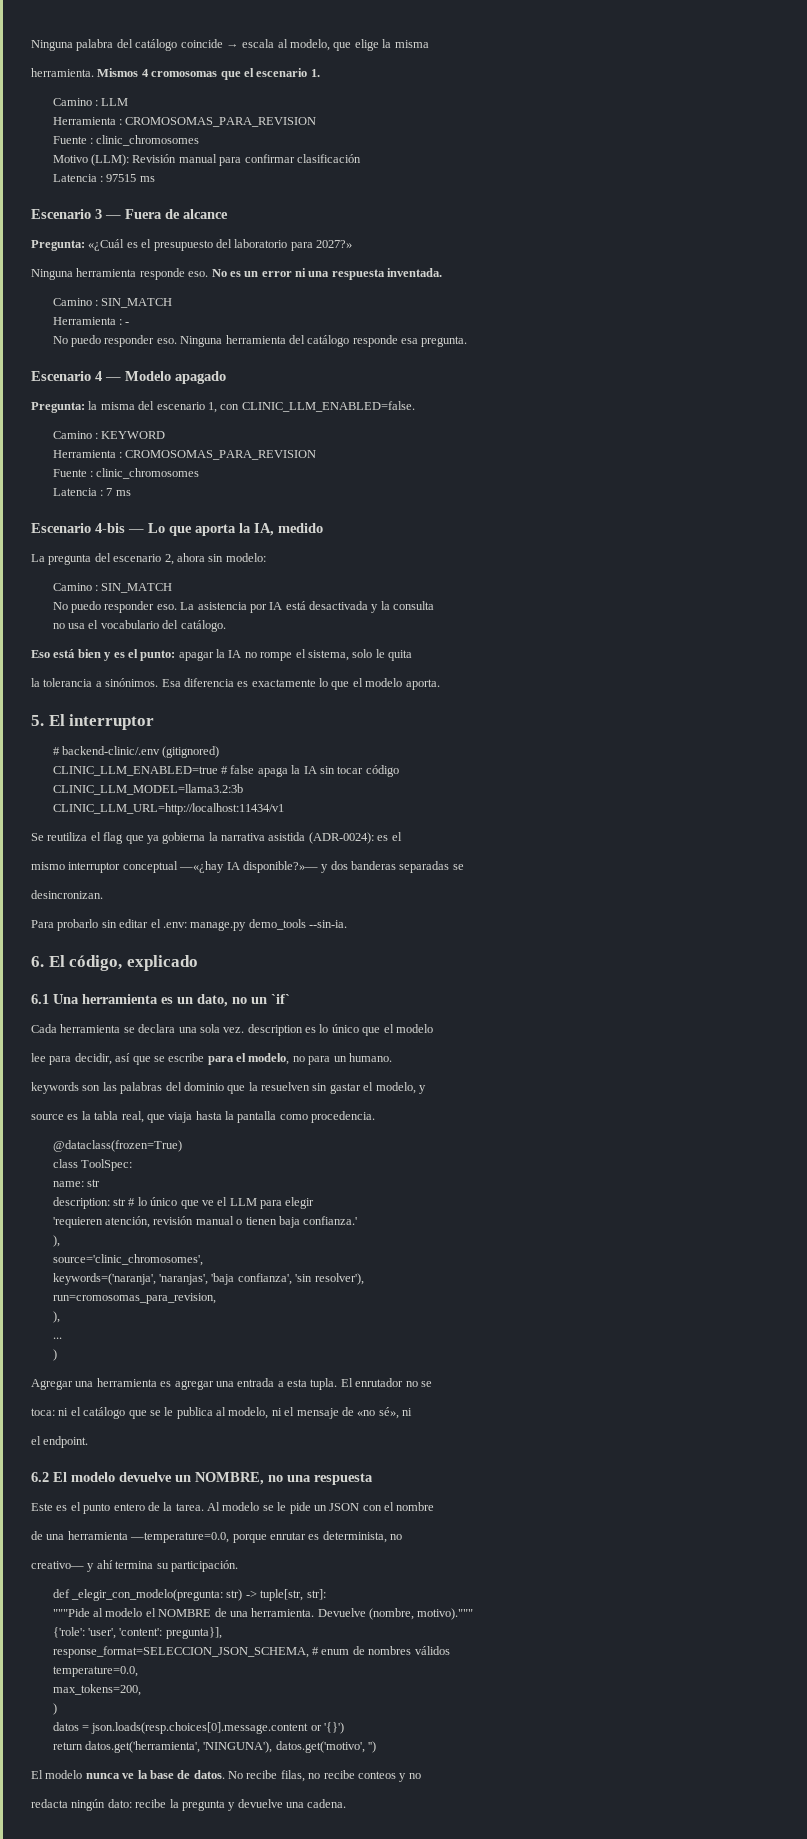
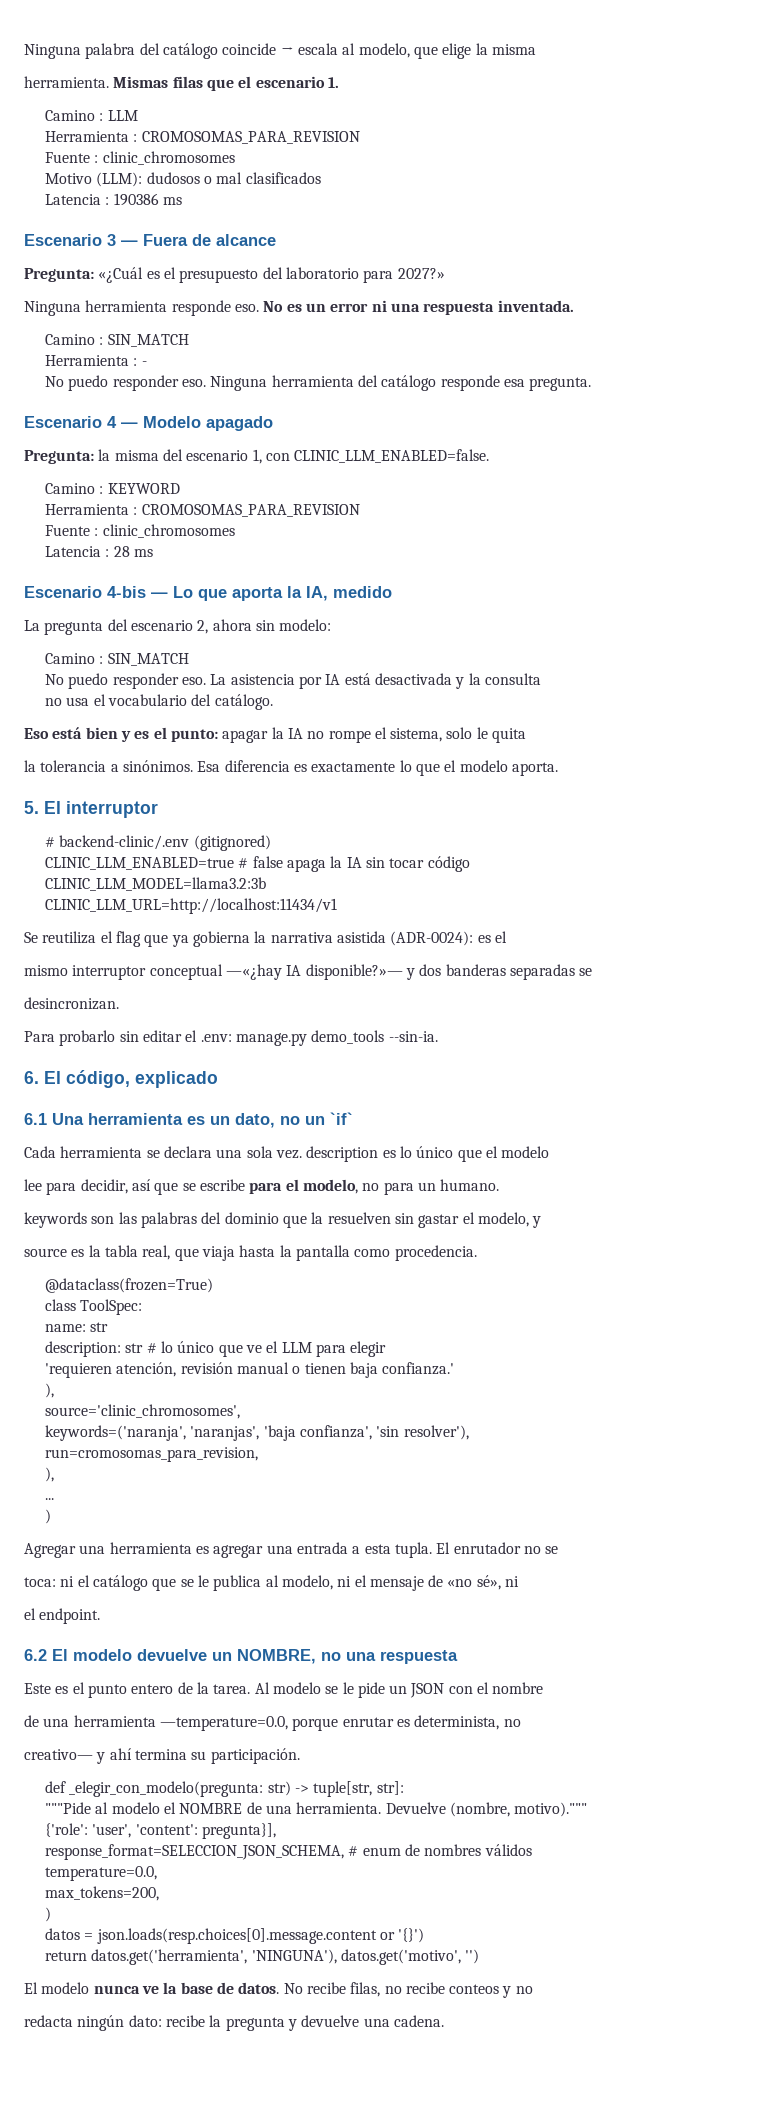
[97,68,218,77] Mismos 4 cromosomas -> [113,76,203,88] Mismas filas
[132,154,361,166] [52,174,137,182] Revisión manual para confirmar clasificación // Latencia : 97515 -> [146,172,321,184] [45,193,159,206] dudosos o mal clasificados // Latencia : 190386
[106,488,113,496] 7 -> [113,546,130,557] 28

